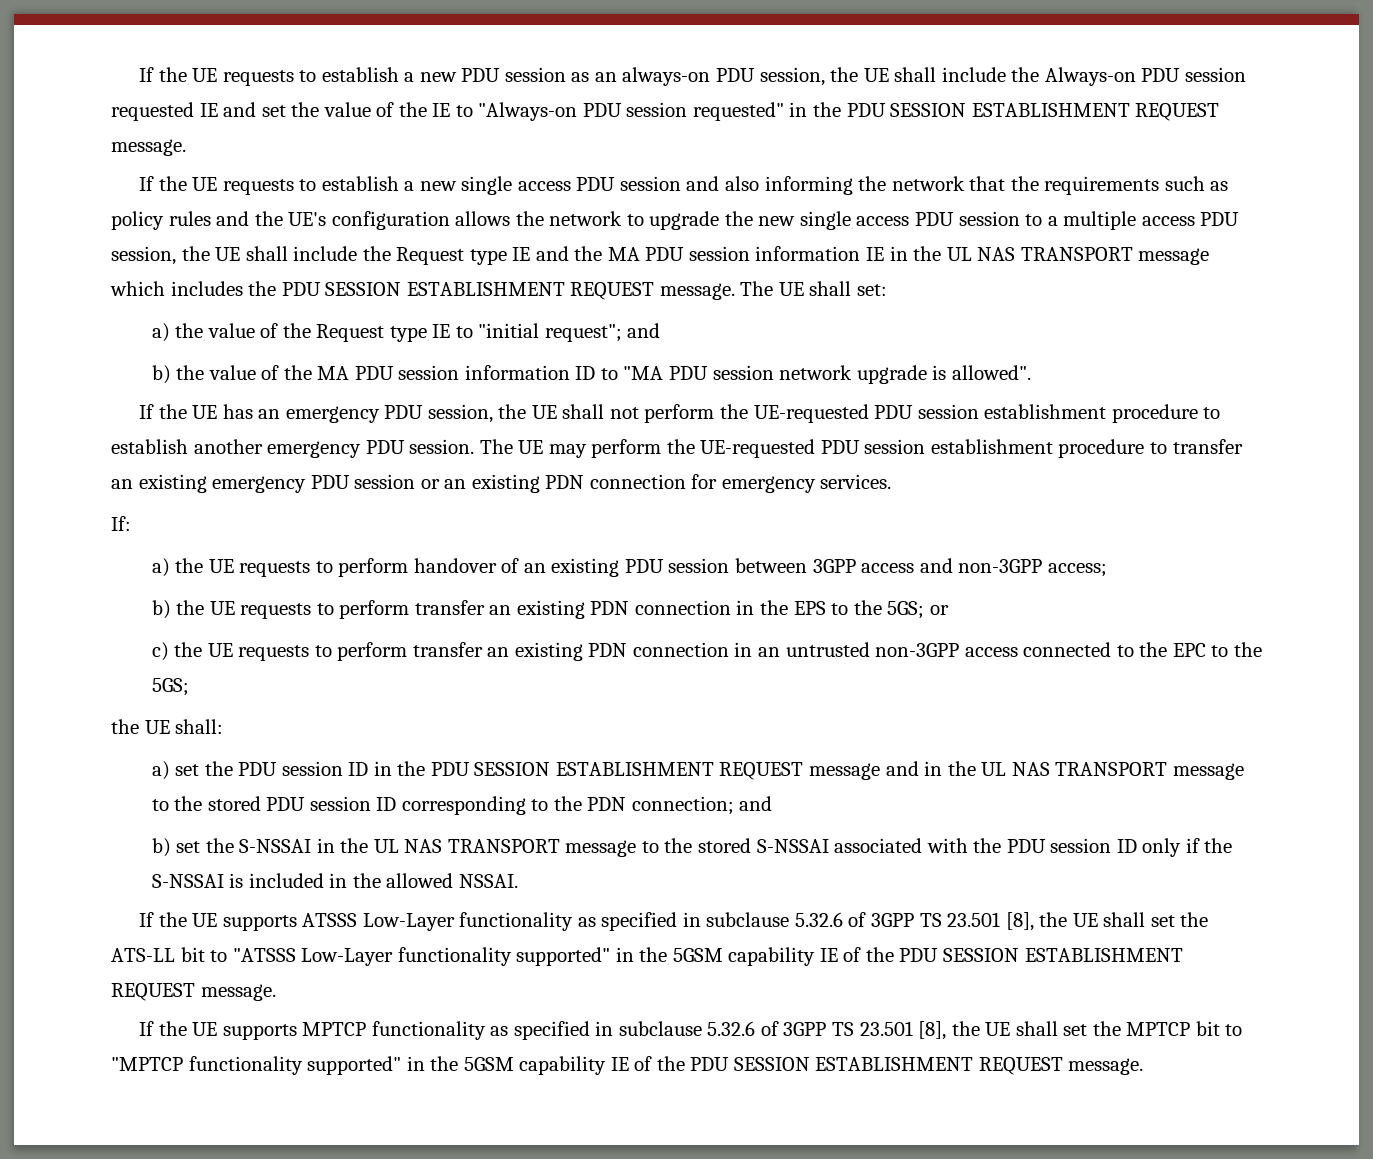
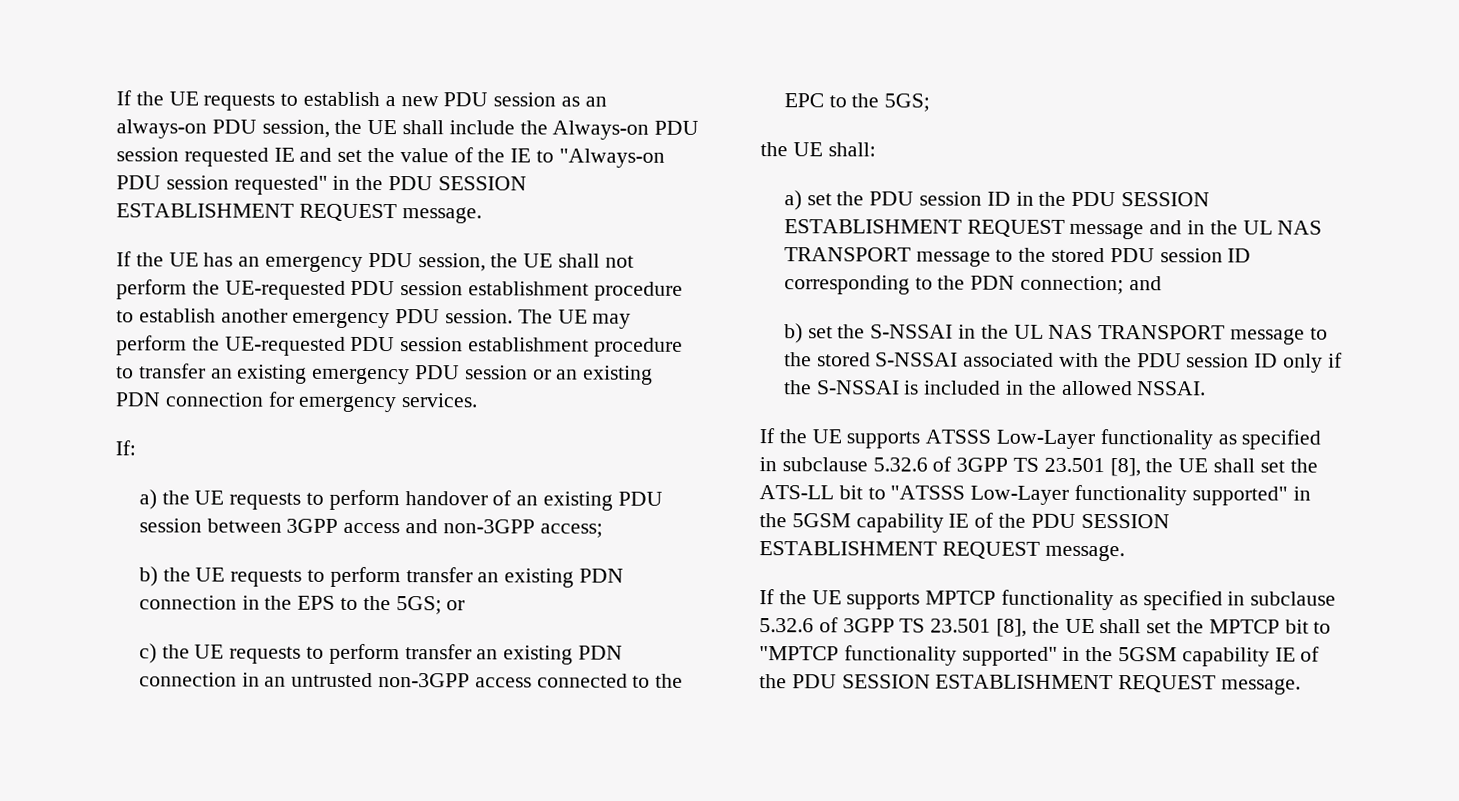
[139,176,1229,195] [111,211,1240,230] [111,246,1210,265] [110,281,887,300] [151,323,661,342] [151,365,1031,384] // If the UE requests to establish a new single access PDU session and also informing the network that the requirements such as policy rules and the UE's configuration allows the network to upgrade the new single access PDU session to a multiple access PDU session, the UE shall include the Request type IE and the MA PDU session information IE in the UL NAS TRANSPORT message which includes the PDU SESSION ESTABLISHMENT REQUEST message. The UE shall set: // a) the value of the Request type IE to "initial request"; and // b) the value of the MA PDU session information ID to "MA PDU session network upgrade is allowed". -> (482, 215) none

